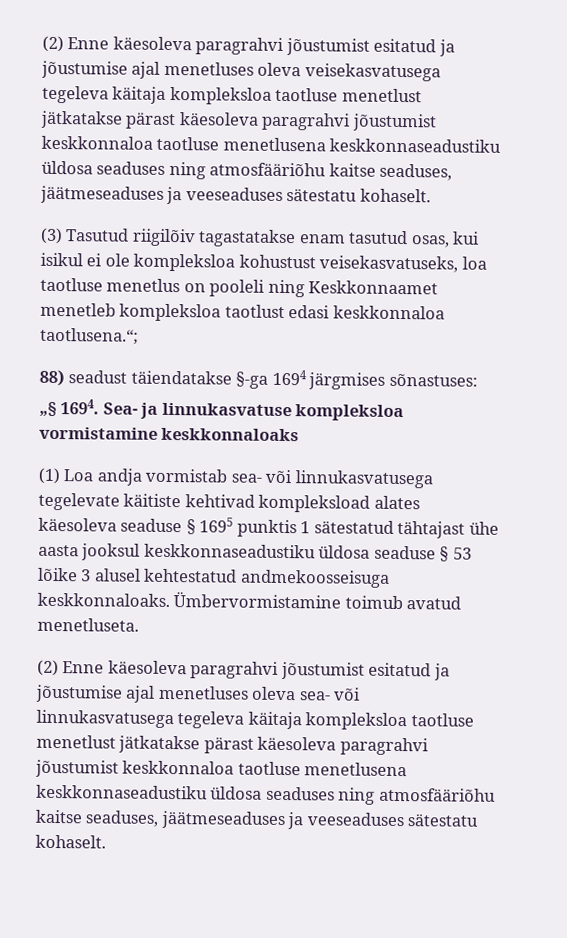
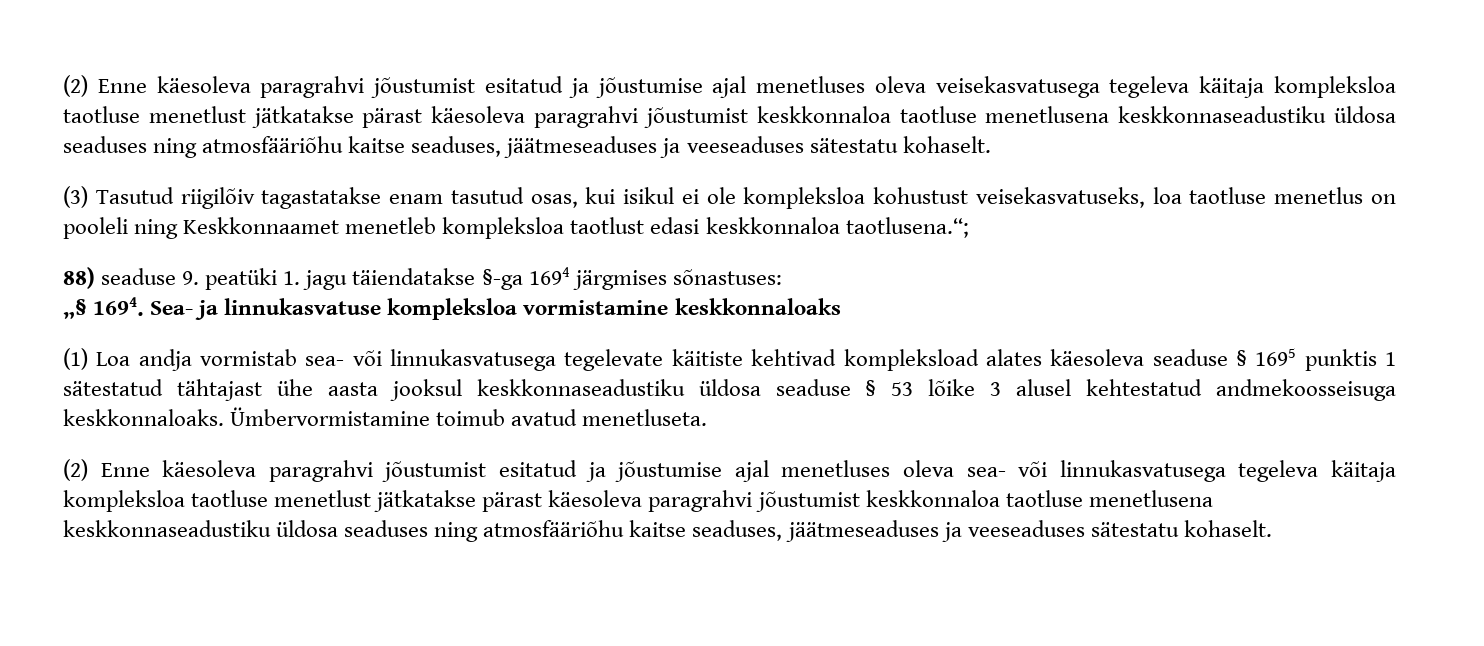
[68,370,128,384] seadust -> [101,268,348,290] seaduse 9. peatüki 1. jagu

